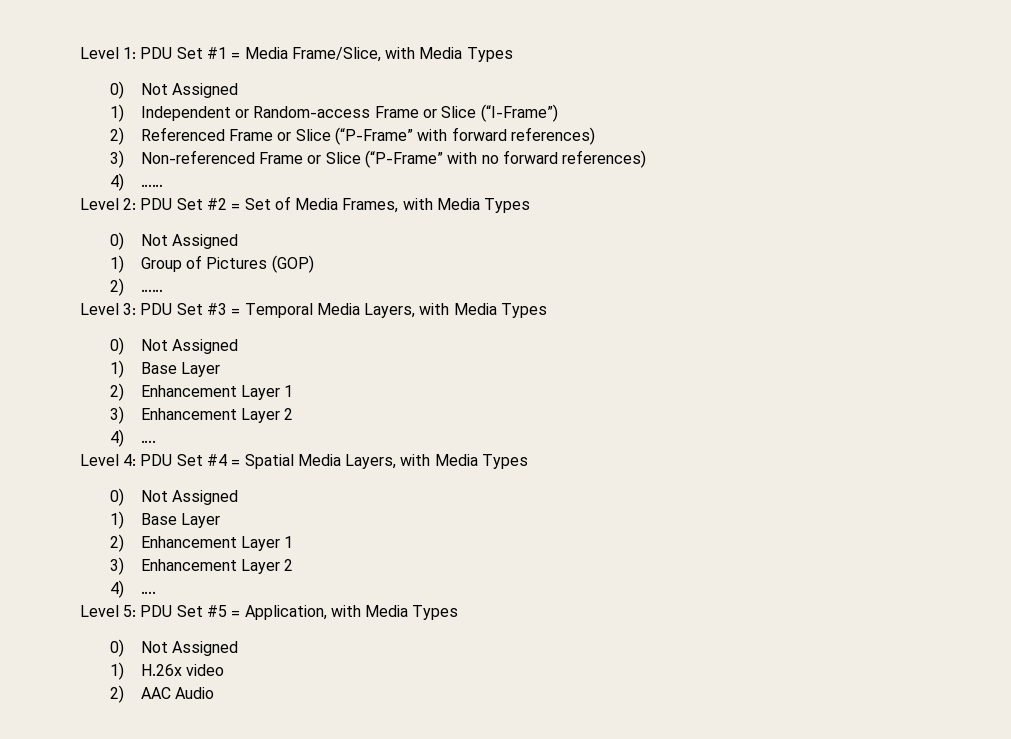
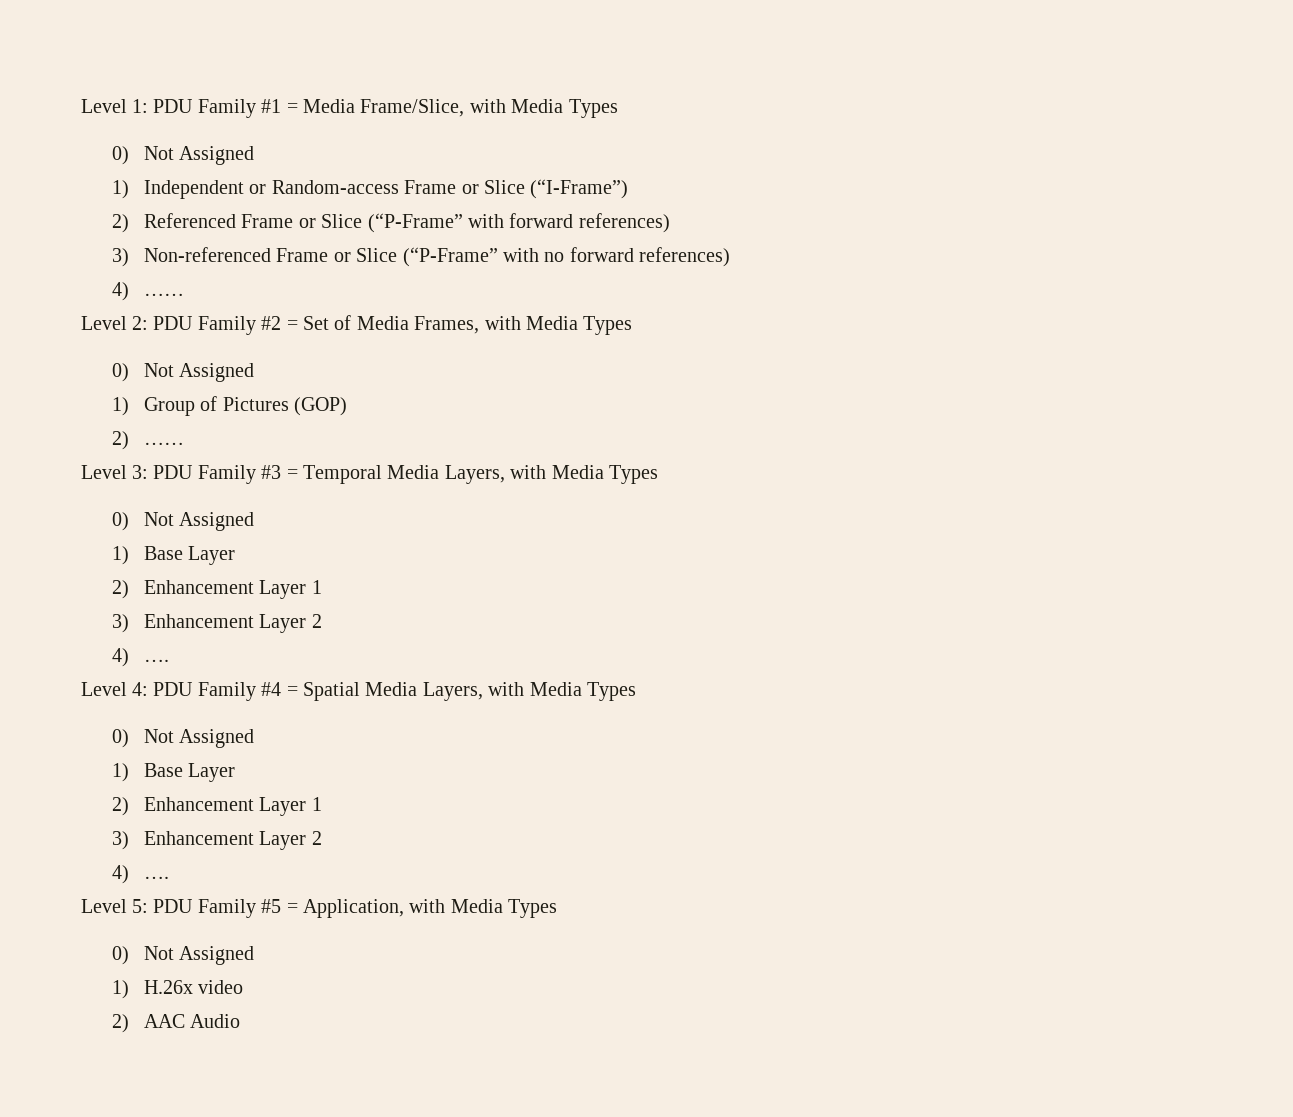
[176,47,203,59] Set -> [197,99,256,118] Family
[176,198,203,210] Set -> [197,316,256,335] Family
[176,303,203,315] Set -> [197,465,256,484] Family
[176,454,203,466] Set -> [197,682,256,701] Family
[176,605,203,617] Set -> [197,899,256,918] Family

